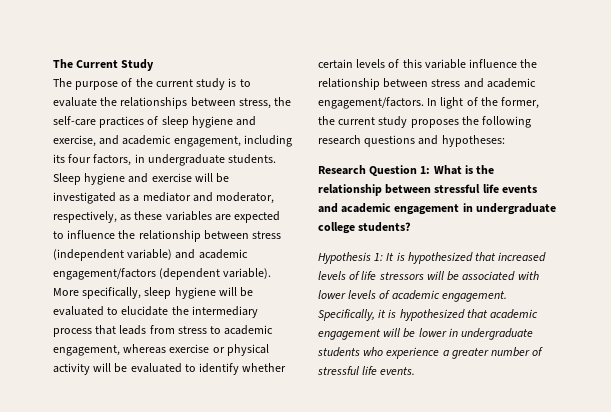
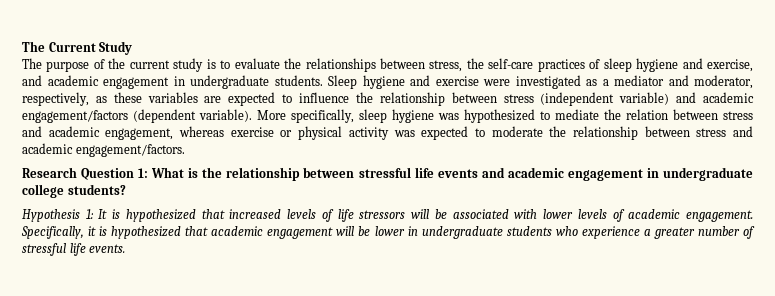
[173,135,292,147] [53,154,132,166] engagement, including its four factors, -> [103,77,169,89] engagement
[194,173,230,183] will be -> [483,79,510,86] were
[218,287,254,297] [53,306,258,318] [53,325,222,337] will be evaluated to elucidate the intermediary process that leads from stress to -> [438,109,753,123] [22,126,42,137] was hypothesized to mediate the relation between stress and
[93,363,287,375] [318,59,518,69] will be evaluated to identify whether certain levels of this variable influence -> [393,126,543,140] was expected to moderate
[427,97,540,109] [318,116,532,128] [318,135,505,147] In light of the former, the current study proposes the following research questions and hypotheses: -> (185, 150) none

